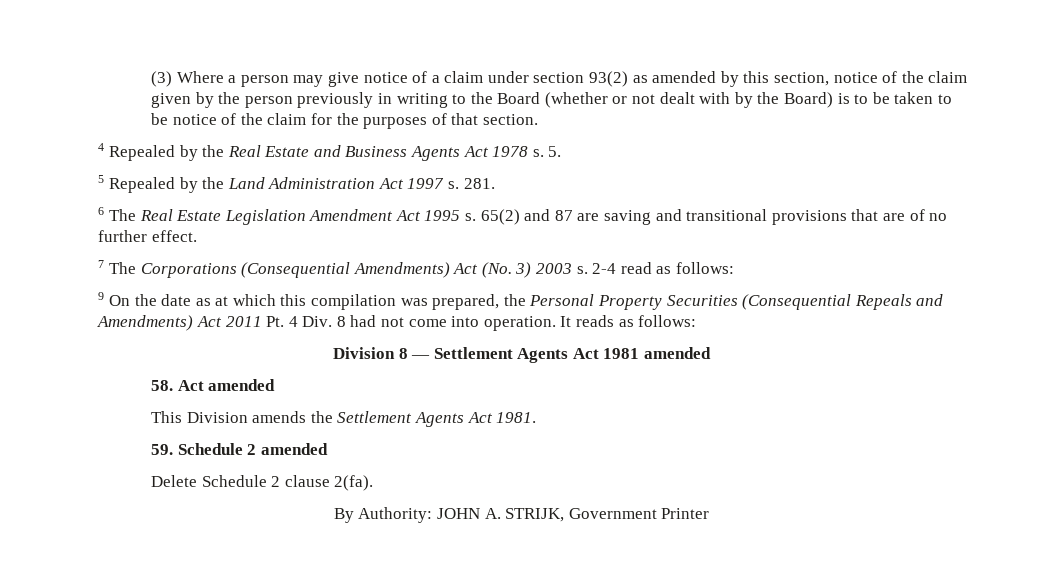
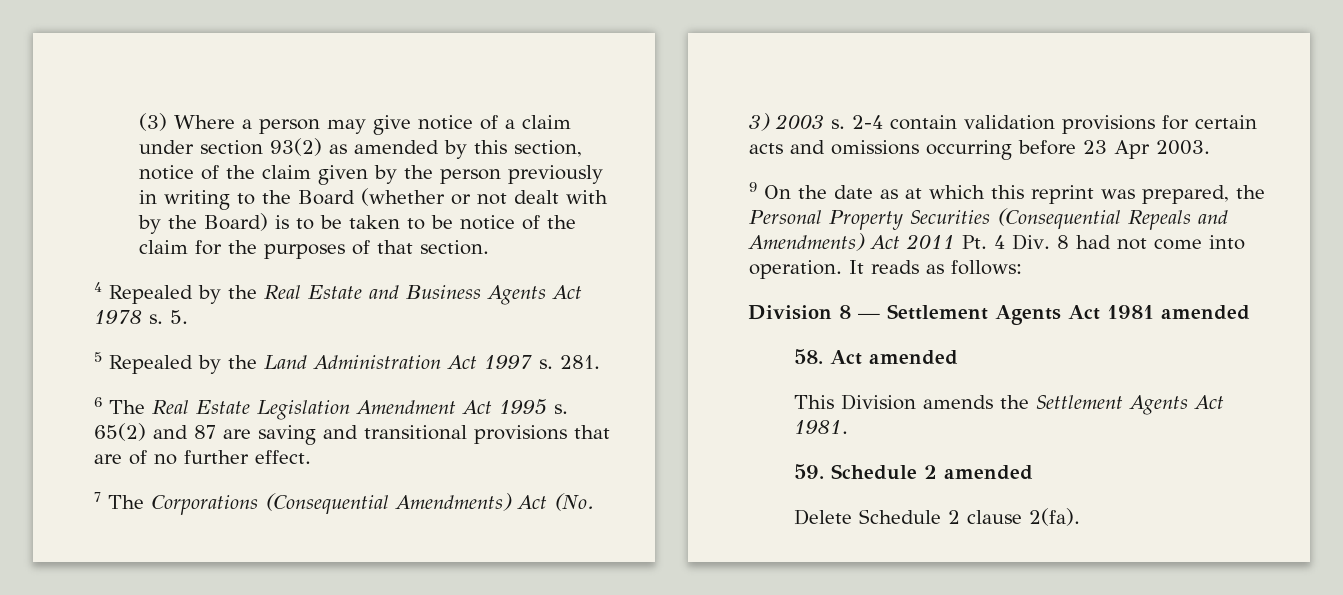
[620,262,735,274] read as follows: -> [889,115,1257,134] [748,140,1210,160] contain validation provisions for certain acts and omissions occurring before 23 Apr 2003.
[311,294,397,310] compilation -> [1030,185,1094,204] reprint
[333,507,710,523] // By Authority: JOHN A. STRIJK, Government Printer -> (1081, 517) none

